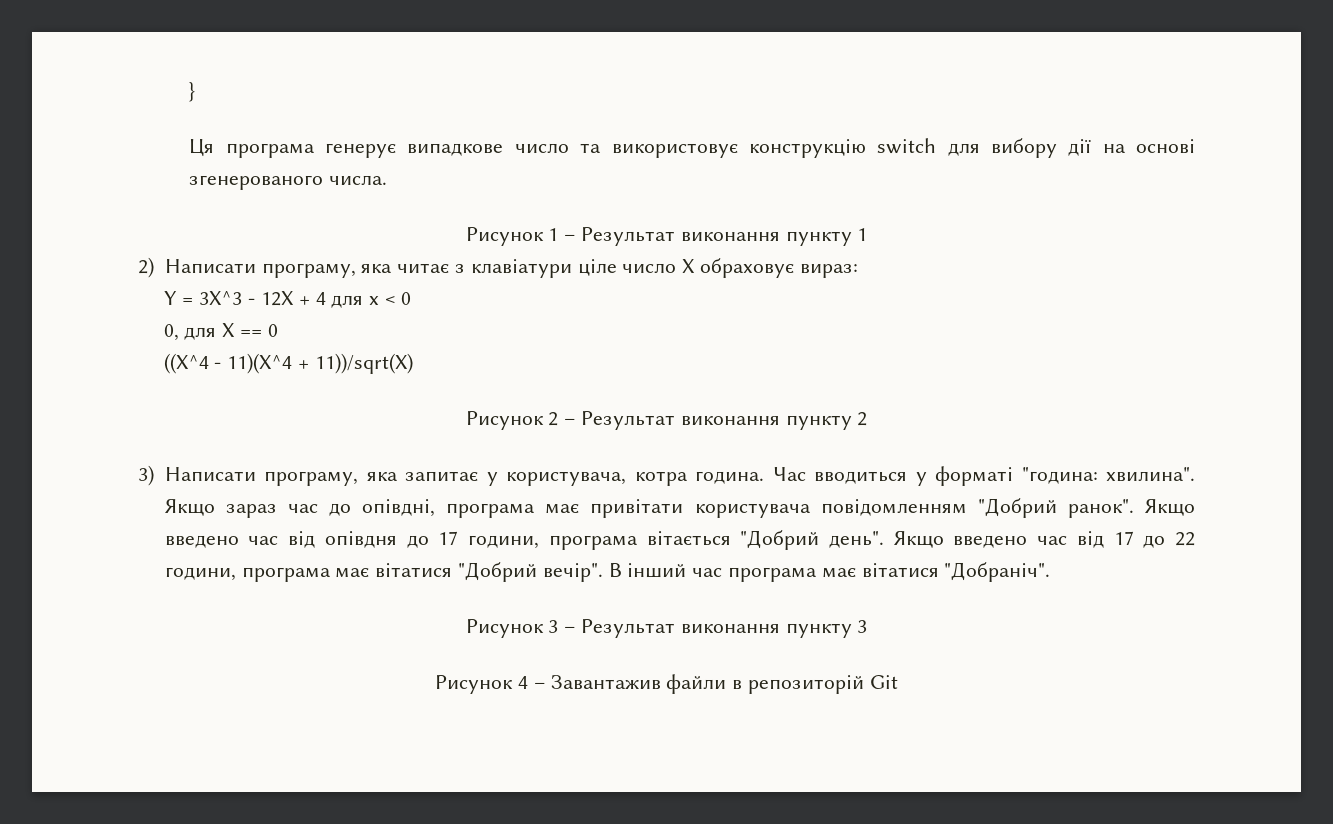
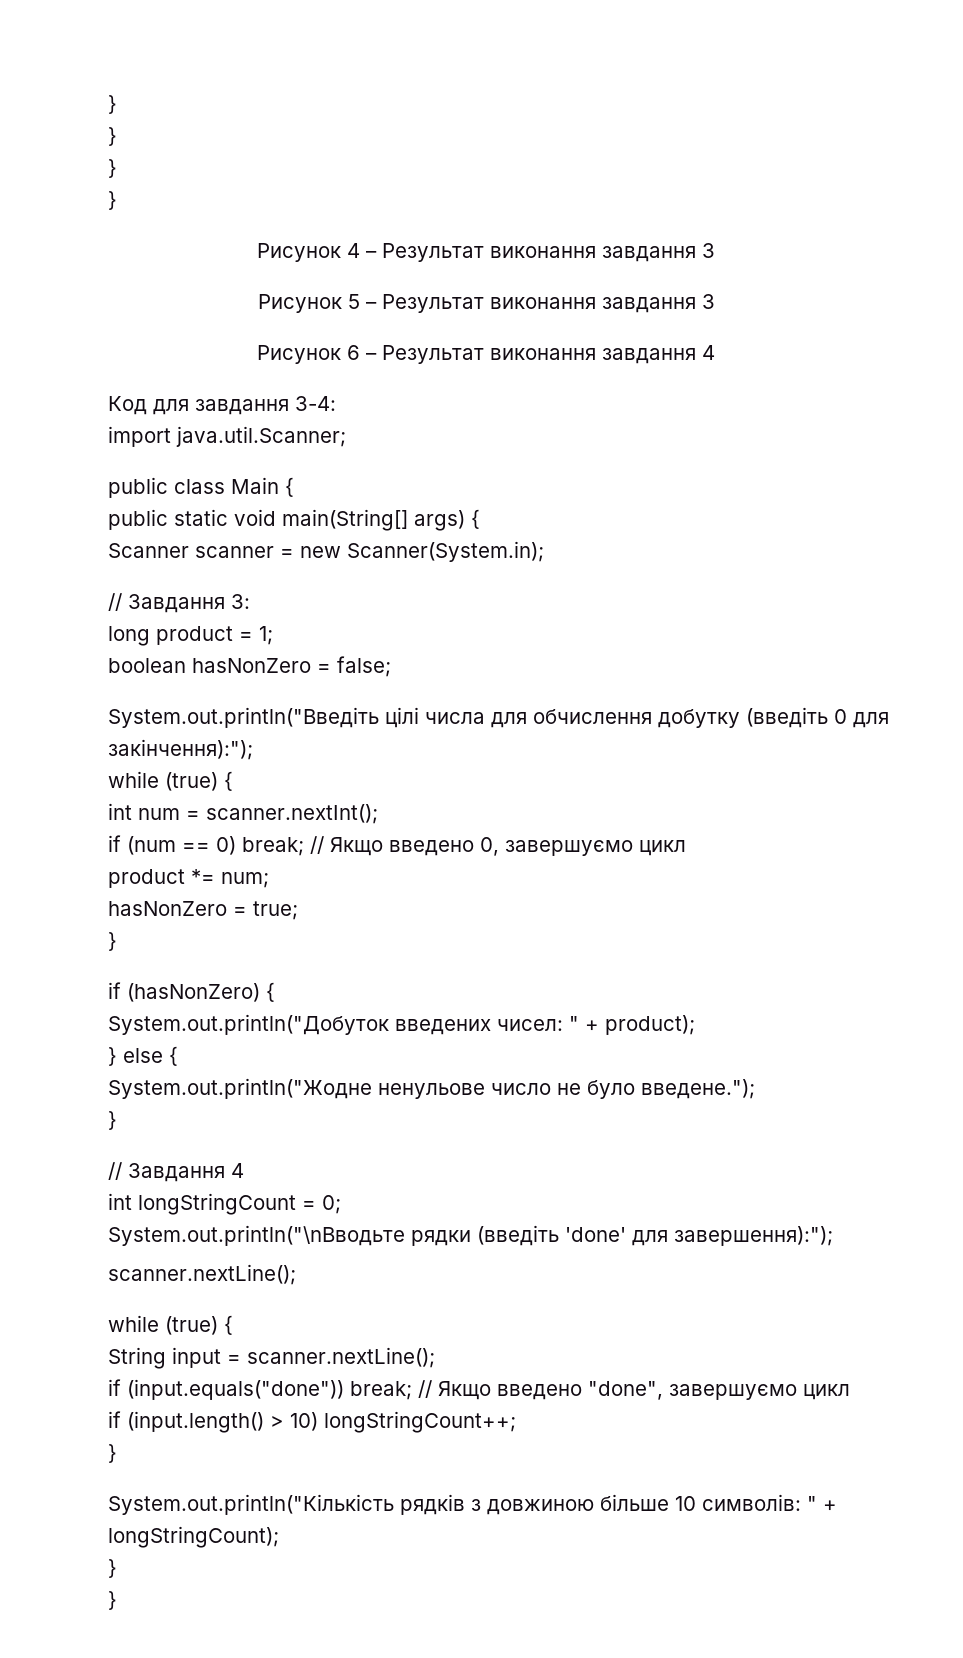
[189,82,196,102] [189,138,1196,158] [189,175,388,190] [465,227,868,246] [138,257,858,278] [163,291,411,308] [163,323,278,341] [163,353,413,374] [465,411,868,430] [138,465,1196,486] [164,498,1195,518] [164,530,1195,550] [164,562,1051,582] [465,619,868,638] [435,674,898,694] } // Ця програма генерує випадкове число та використовує конструкцію switch для вибору дії на основі згенерованого числа. // Рисунок 1 – Результат виконання пункту 1 // 2) Написати програму, яка читає з клавіатури ціле число X обраховує вираз: // Y = 3X^3 - 12X + 4 для x < 0 // 0, для X == 0 // ((X^4 - 11)(X^4 + 11))/sqrt(X) // Рисунок 2 – Результат виконання пункту 2 // 3) Написати програму, яка запитає у користувача, котра година. Час вводиться у форматі "година: хвилина". Якщо зараз час до опівдні, програма має привітати користувача повідомленням "Добрий ранок". Якщо введено час від опівдня до 17 години, програма вітається "Добрий день". Якщо введено час від 17 до 22 години, програма має вітатися "Добрий вечір". В інший час програма має вітатися "Добраніч". // Рисунок 3 – Результат виконання пункту 3 // Рисунок 4 – Завантажив файли в репозиторій Git -> [107,95,117,114] [107,127,117,146] [107,159,117,178] [107,191,117,210] [257,243,715,262] [257,294,715,313] [257,345,715,364] [107,396,336,415] [107,426,346,447] [107,477,294,498] [107,509,480,531] [107,541,544,562] [107,593,250,613] [107,626,273,646] [107,656,391,677] [107,707,889,728] [107,739,253,760] [107,771,233,791] [107,803,378,824] [107,835,686,856] [107,869,269,888] [107,901,298,920] [107,932,117,951] [107,982,275,1002] [107,1014,695,1035] [107,1046,178,1066] [107,1078,755,1099] [107,1111,117,1130] [107,1162,244,1182] [107,1193,341,1215] [107,1225,833,1246] [107,1264,296,1285] [107,1315,233,1335] [107,1347,435,1369] [107,1379,850,1400] [107,1411,516,1433] [107,1444,117,1463] [107,1494,837,1515] [107,1526,279,1548] [107,1559,117,1578] [107,1591,117,1610] } // } // } // } // Рисунок 4 – Результат виконання завдання 3 // Рисунок 5 – Результат виконання завдання 3 // Рисунок 6 – Результат виконання завдання 4 // Код для завдання 3-4: // import java.util.Scanner; // public class Main { // public static void main(String[] args) { // Scanner scanner = new Scanner(System.in); // // Завдання 3: // long product = 1; // boolean hasNonZero = false; // System.out.println("Введіть цілі числа для обчислення добутку (введіть 0 для закінчення):"); // while (true) { // int num = scanner.nextInt(); // if (num == 0) break; // Якщо введено 0, завершуємо цикл // product *= num; // hasNonZero = true; // } // if (hasNonZero) { // System.out.println("Добуток введених чисел: " + product); // } else { // System.out.println("Жодне ненульове число не було введене."); // } // // Завдання 4 // int longStringCount = 0; // System.out.println("\nВводьте рядки (введіть 'done' для завершення):"); // scanner.nextLine(); // while (true) { // String input = scanner.nextLine(); // if (input.equals("done")) break; // Якщо введено "done", завершуємо цикл // if (input.length() > 10) longStringCount++; // } // System.out.println("Кількість рядків з довжиною більше 10 символів: " + longStringCount); // } // }

